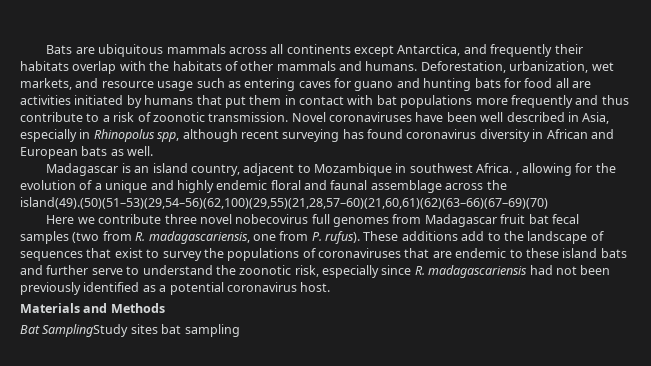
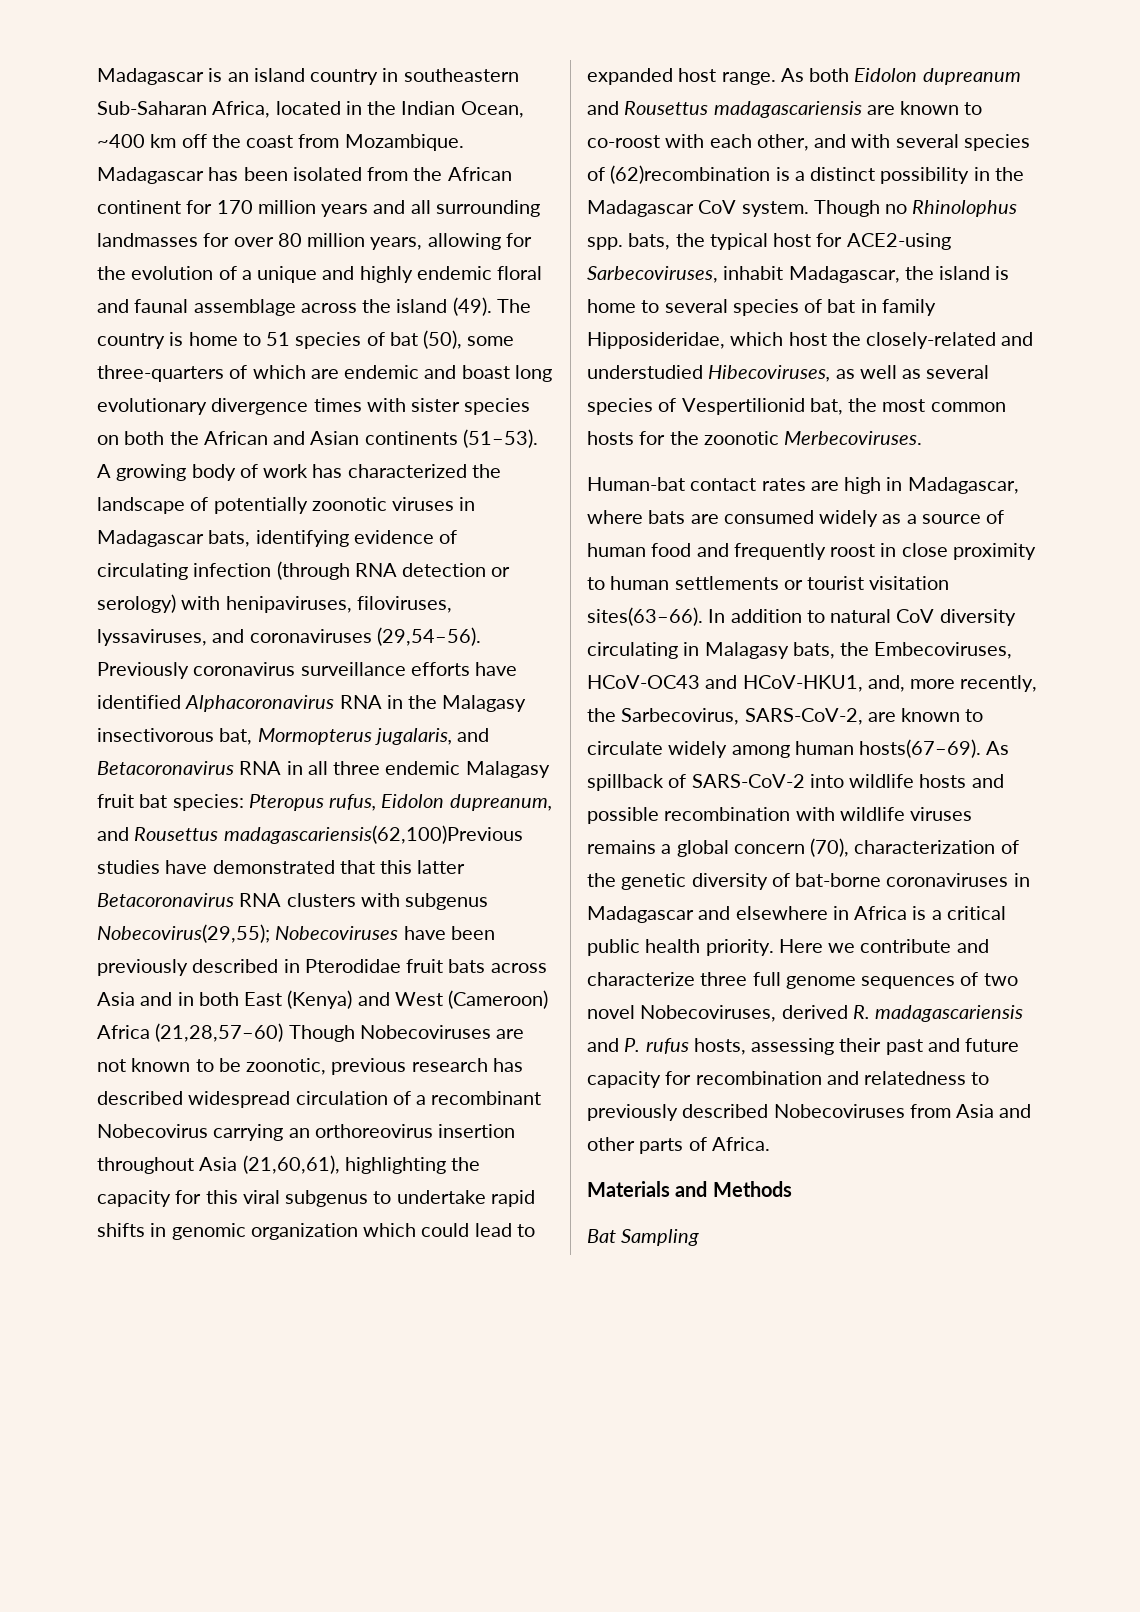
[46,44,583,57] [20,61,614,74] [20,78,591,91] [20,95,629,108] [20,112,610,124] [20,129,614,142] [20,146,154,159] [46,163,519,176] Bats are ubiquitous mammals across all continents except Antarctica, and frequently their habitats overlap with the habitats of other mammals and humans. Deforestation, urbanization, wet markets, and resource usage such as entering caves for guano and hunting bats for food all are activities initiated by humans that put them in contact with bat populations more frequently and thus contribute to a risk of zoonotic transmission. Novel coronaviruses have been well described in Asia, especially in Rhinopolus spp, although recent surveying has found coronavirus diversity in African and European bats as well. // Madagascar is an island country, adjacent to Mozambique in southwest Africa. , -> [97,68,519,85] [97,101,524,118] [97,134,464,151] [97,167,512,184] [97,200,540,217] [97,233,423,250] Madagascar is an island country in southeastern Sub-Saharan Africa, located in the Indian Ocean, ~400 km off the coast from Mozambique. Madagascar has been isolated from the African continent for 170 million years and all surrounding landmasses for over 80 million years,
[20,197,548,209] [46,214,579,227] [20,231,604,244] [20,248,627,261] [20,265,611,278] [20,282,331,295] island(49).(50)(51–53)(29,54–56)(62,100)(29,55)(21,28,57–60)(21,60,61)(62)(63–66)(67–69)(70) // Here we contribute three novel nobecovirus full genomes from Madagascar fruit bat fecal samples (two from R. madagascariensis, one from P. rufus). These additions add to the landscape of sequences that exist to survey the populations of coronaviruses that are endemic to these island bats and further serve to understand the zoonotic risk, especially since R. madagascariensis had not been previously identified as a potential coronavirus host. -> [396,297,531,316] [97,330,515,349] [97,365,552,382] [97,398,531,415] [97,429,538,448] [97,464,501,481] [97,497,476,514] [97,530,458,547] [97,561,511,580] [97,594,452,613] [97,627,481,646] [97,662,518,679] [97,695,527,712] [97,728,490,745] [97,761,550,778] [97,794,552,811] [97,825,523,844] [97,860,466,874] [97,893,489,910] [97,924,495,943] [97,959,547,976] [97,990,549,1009] [97,1023,525,1042] [97,1058,523,1075] [97,1091,542,1108] [97,1124,516,1141] [97,1155,481,1174] [97,1190,535,1207] [97,1223,535,1240] [587,68,1021,85] [587,101,983,118] [587,134,1030,151] [587,165,1024,184] [587,200,1018,217] [587,233,951,250] [587,266,1010,283] [587,299,936,316] [587,332,1034,349] [587,365,990,382] [587,398,1006,415] [587,431,923,445] [587,477,1019,494] [587,510,1005,527] [587,543,1036,560] [587,576,950,590] [587,607,1016,626] [587,642,1013,659] [587,675,1038,692] [587,708,984,725] [587,739,1010,758] [587,774,1004,791] [587,807,973,824] [587,838,1019,857] [587,873,1030,890] [587,906,1006,923] [587,939,989,956] [587,972,1018,989] [587,1005,1024,1022] [587,1038,1020,1055] [587,1071,990,1088] [587,1104,1032,1121] [587,1137,770,1154] island (49). The country is home to 51 species of bat (50), some three-quarters of which are endemic and boast long evolutionary divergence times with sister species on both the African and Asian continents (51–53). A growing body of work has characterized the landscape of potentially zoonotic viruses in Madagascar bats, identifying evidence of circulating infection (through RNA detection or serology) with henipaviruses, filoviruses, lyssaviruses, and coronaviruses (29,54–56). Previously coronavirus surveillance efforts have identified Alphacoronavirus RNA in the Malagasy insectivorous bat, Mormopterus jugalaris, and Betacoronavirus RNA in all three endemic Malagasy fruit bat species: Pteropus rufus, Eidolon dupreanum, and Rousettus madagascariensis(62,100)Previous studies have demonstrated that this latter Betacoronavirus RNA clusters with subgenus Nobecovirus(29,55); Nobecoviruses have been previously described in Pterodidae fruit bats across Asia and in both East (Kenya) and West (Cameroon) Africa (21,28,57–60) Though Nobecoviruses are not known to be zoonotic, previous research has described widespread circulation of a recombinant Nobecovirus carrying an orthoreovirus insertion throughout Asia (21,60,61), highlighting the capacity for this viral subgenus to undertake rapid shifts in genomic organization which could lead to expanded host range. As both Eidolon dupreanum and Rousettus madagascariensis are known to co-roost with each other, and with several species of (62)recombination is a distinct possibility in the Madagascar CoV system. Though no Rhinolophus spp. bats, the typical host for ACE2-using Sarbecoviruses, inhabit Madagascar, the island is home to several species of bat in family Hipposideridae, which host the closely-related and understudied Hibecoviruses, as well as several species of Vespertilionid bat, the most common hosts for the zoonotic Merbecoviruses. // Human-bat contact rates are high in Madagascar, where bats are consumed widely as a source of human food and frequently roost in close proximity to human settlements or tourist visitation sites(63–66). In addition to natural CoV diversity circulating in Malagasy bats, the Embecoviruses, HCoV-OC43 and HCoV-HKU1, and, more recently, the Sarbecovirus, SARS-CoV-2, are known to circulate widely among human hosts(67–69). As spillback of SARS-CoV-2 into wildlife hosts and possible recombination with wildlife viruses remains a global concern (70), characterization of the genetic diversity of bat-borne coronaviruses in Madagascar and elsewhere in Africa is a critical public health priority. Here we contribute and characterize three full genome sequences of two novel Nobecoviruses, derived R. madagascariensis and P. rufus hosts, assessing their past and future capacity for recombination and relatedness to previously described Nobecoviruses from Asia and other parts of Africa.
[42,324,240,337] SamplingStudy sites bat sampling -> [621,1229,700,1246] Sampling

